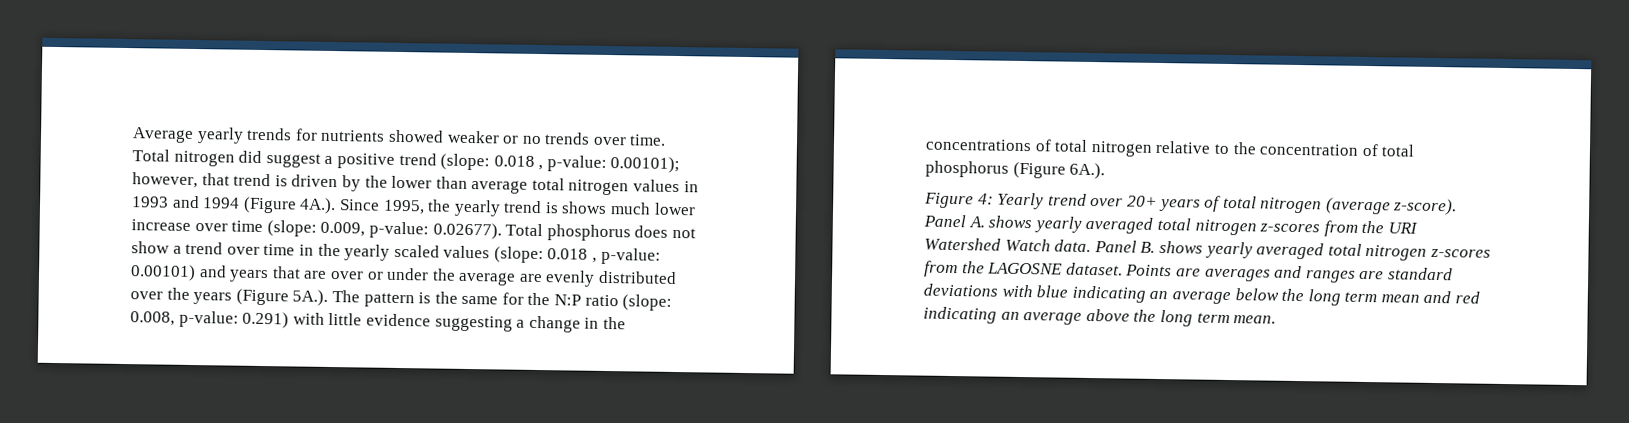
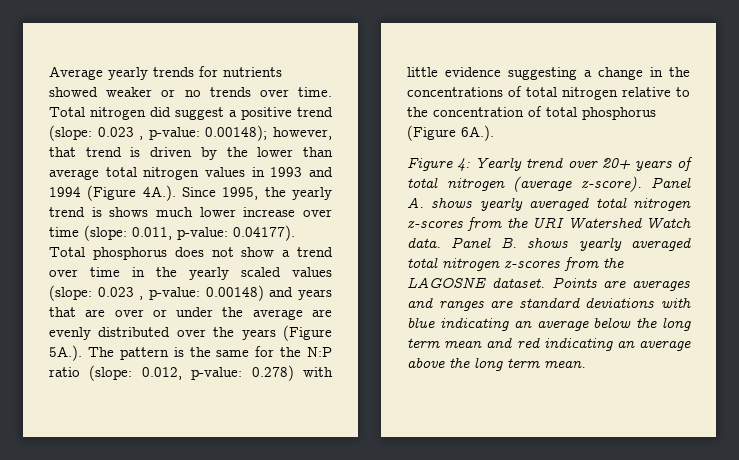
[493,155,681,174] 0.018 , p-value: 0.00101); -> [97,125,268,141] 0.023 , p-value: 0.00148);
[320,221,502,240] 0.009, p-value: 0.02677). -> [132,225,295,241] 0.011, p-value: 0.04177).
[547,247,661,265] [130,264,196,282] 0.018 , p-value: 0.00101) -> [97,285,264,301] 0.023 , p-value: 0.00148)
[130,310,290,329] 0.008, p-value: 0.291) -> [141,365,294,381] 0.012, p-value: 0.278)

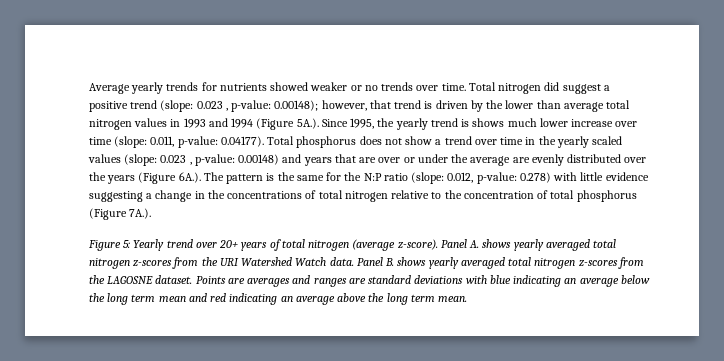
[142,185,176,201] 4A.). -> [296,118,319,129] 5A.).
[49,345,82,361] 5A.). -> [178,172,201,183] 6A.).
[461,125,494,141] 6A.). -> [129,208,152,219] 7A.).
[457,158,471,171] 4: -> [123,240,131,248] 5:

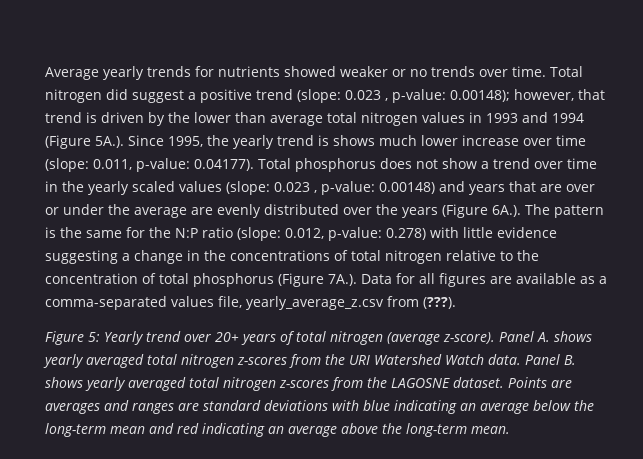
(152, 213) none -> [361,273,607,287] [45,296,456,310] Data for all figures are available as a comma-separated values file, yearly_average_z.csv from (???).
[107,293,156,305] long term -> [45,423,106,437] long-term
[386,293,435,305] long term -> [406,423,467,437] long-term

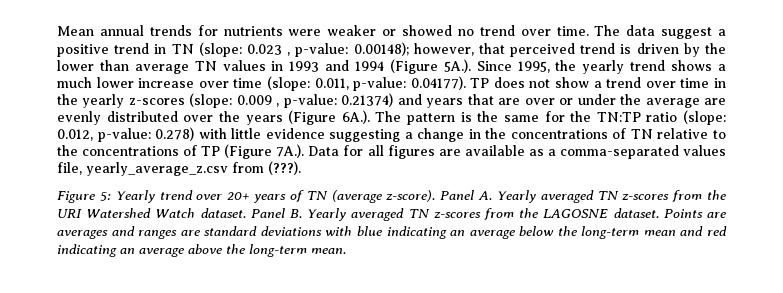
[45,66,144,80] Average yearly -> [57,25,144,36] Mean annual
[284,66,336,77] showed -> [288,29,322,36] were
[410,66,583,77] [45,89,128,103] no trends over time. Total nitrogen did -> [402,25,656,36] showed no trend over time. The data
(293, 94) none -> [154,44,194,54] in TN
(605, 94) none -> [510,43,576,57] perceived
[327,112,418,126] total nitrogen -> [194,61,217,71] TN
[318,135,375,146] is shows -> [671,60,726,71] shows a
[258,158,376,172] Total phosphorus -> [470,78,490,88] TP
[132,181,435,195] scaled values (slope: 0.023 , p-value: 0.00148) -> [128,93,394,108] z-scores (slope: 0.009 , p-value: 0.21374)
[175,228,198,238] N:P -> [596,112,641,122] TN:TP
[351,250,442,264] total nitrogen -> [630,129,653,139] TN
[45,273,274,287] concentration of total phosphorus -> [82,145,221,156] concentrations of TP
[296,331,383,345] total nitrogen -> [306,191,328,200] TN
[554,331,592,342] [43,354,234,368] shows yearly averaged total nitrogen -> [496,190,619,203] Yearly averaged TN
[488,354,521,365] data. -> [200,208,246,218] dataset.
[45,377,276,391] shows yearly averaged total nitrogen -> [307,208,430,221] Yearly averaged TN

